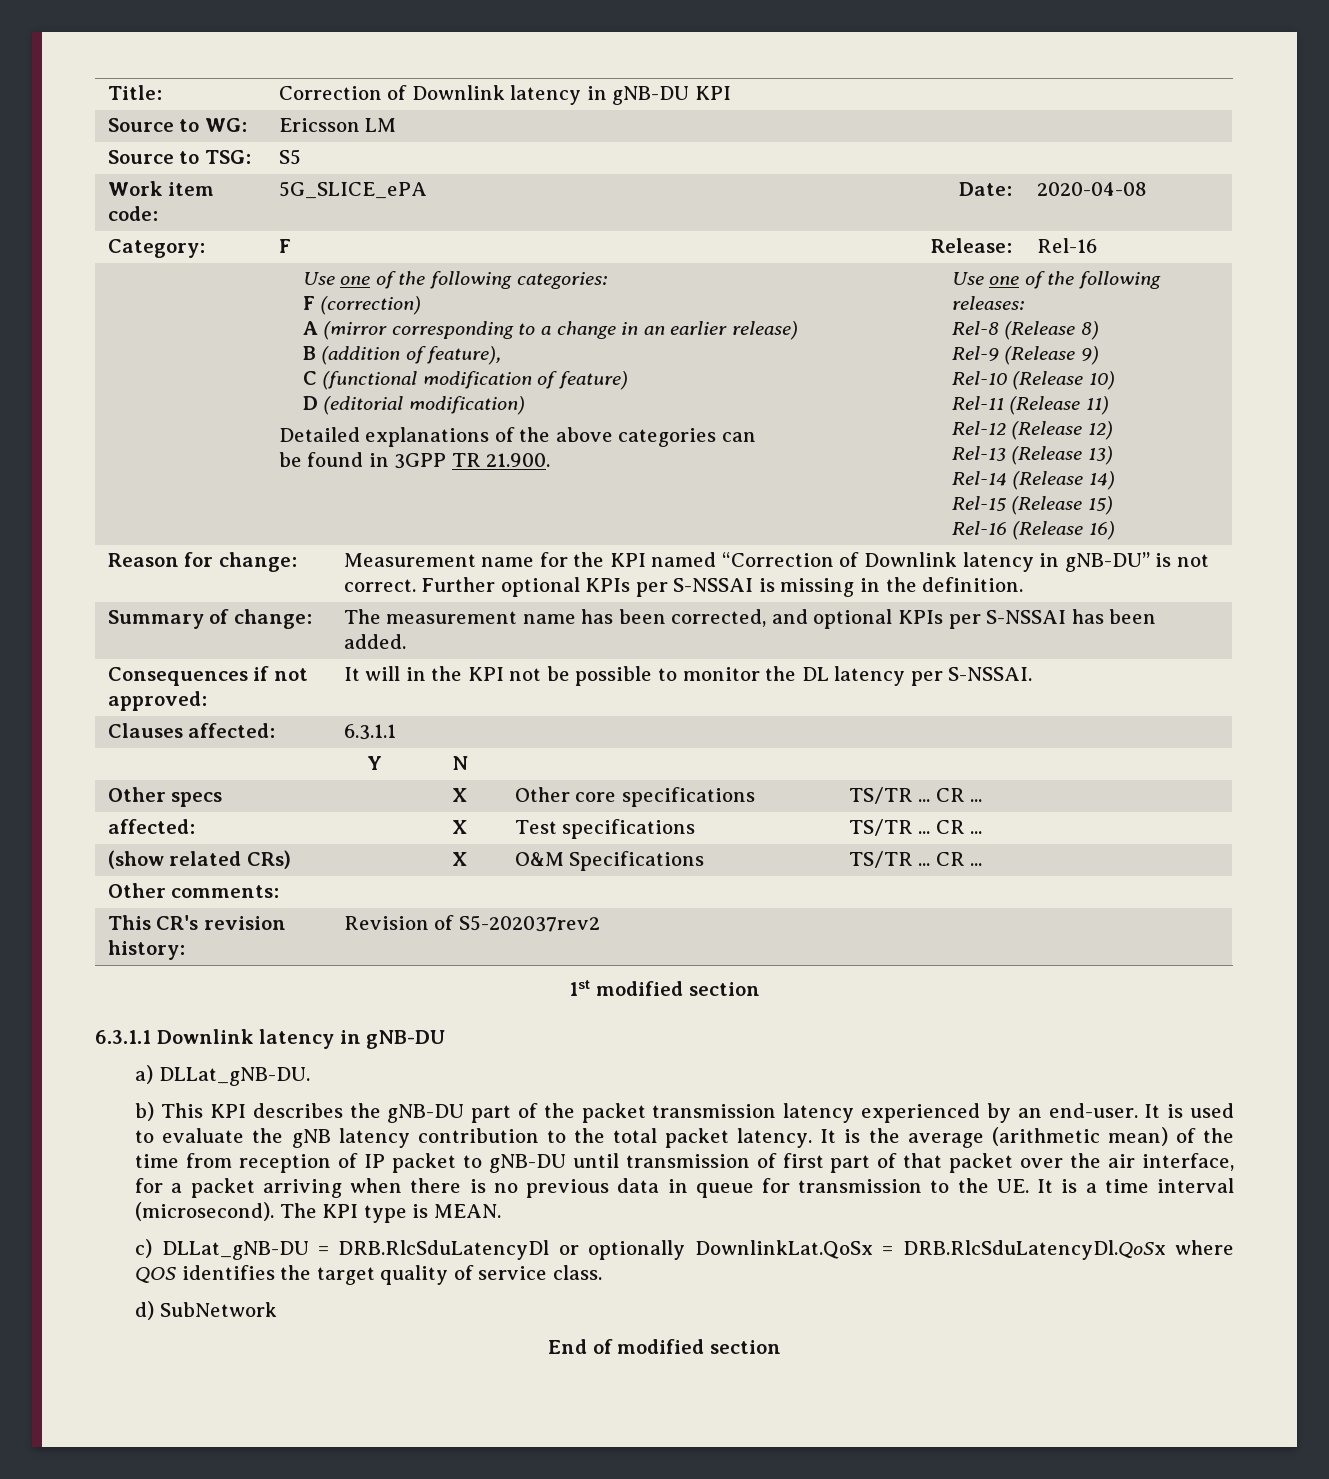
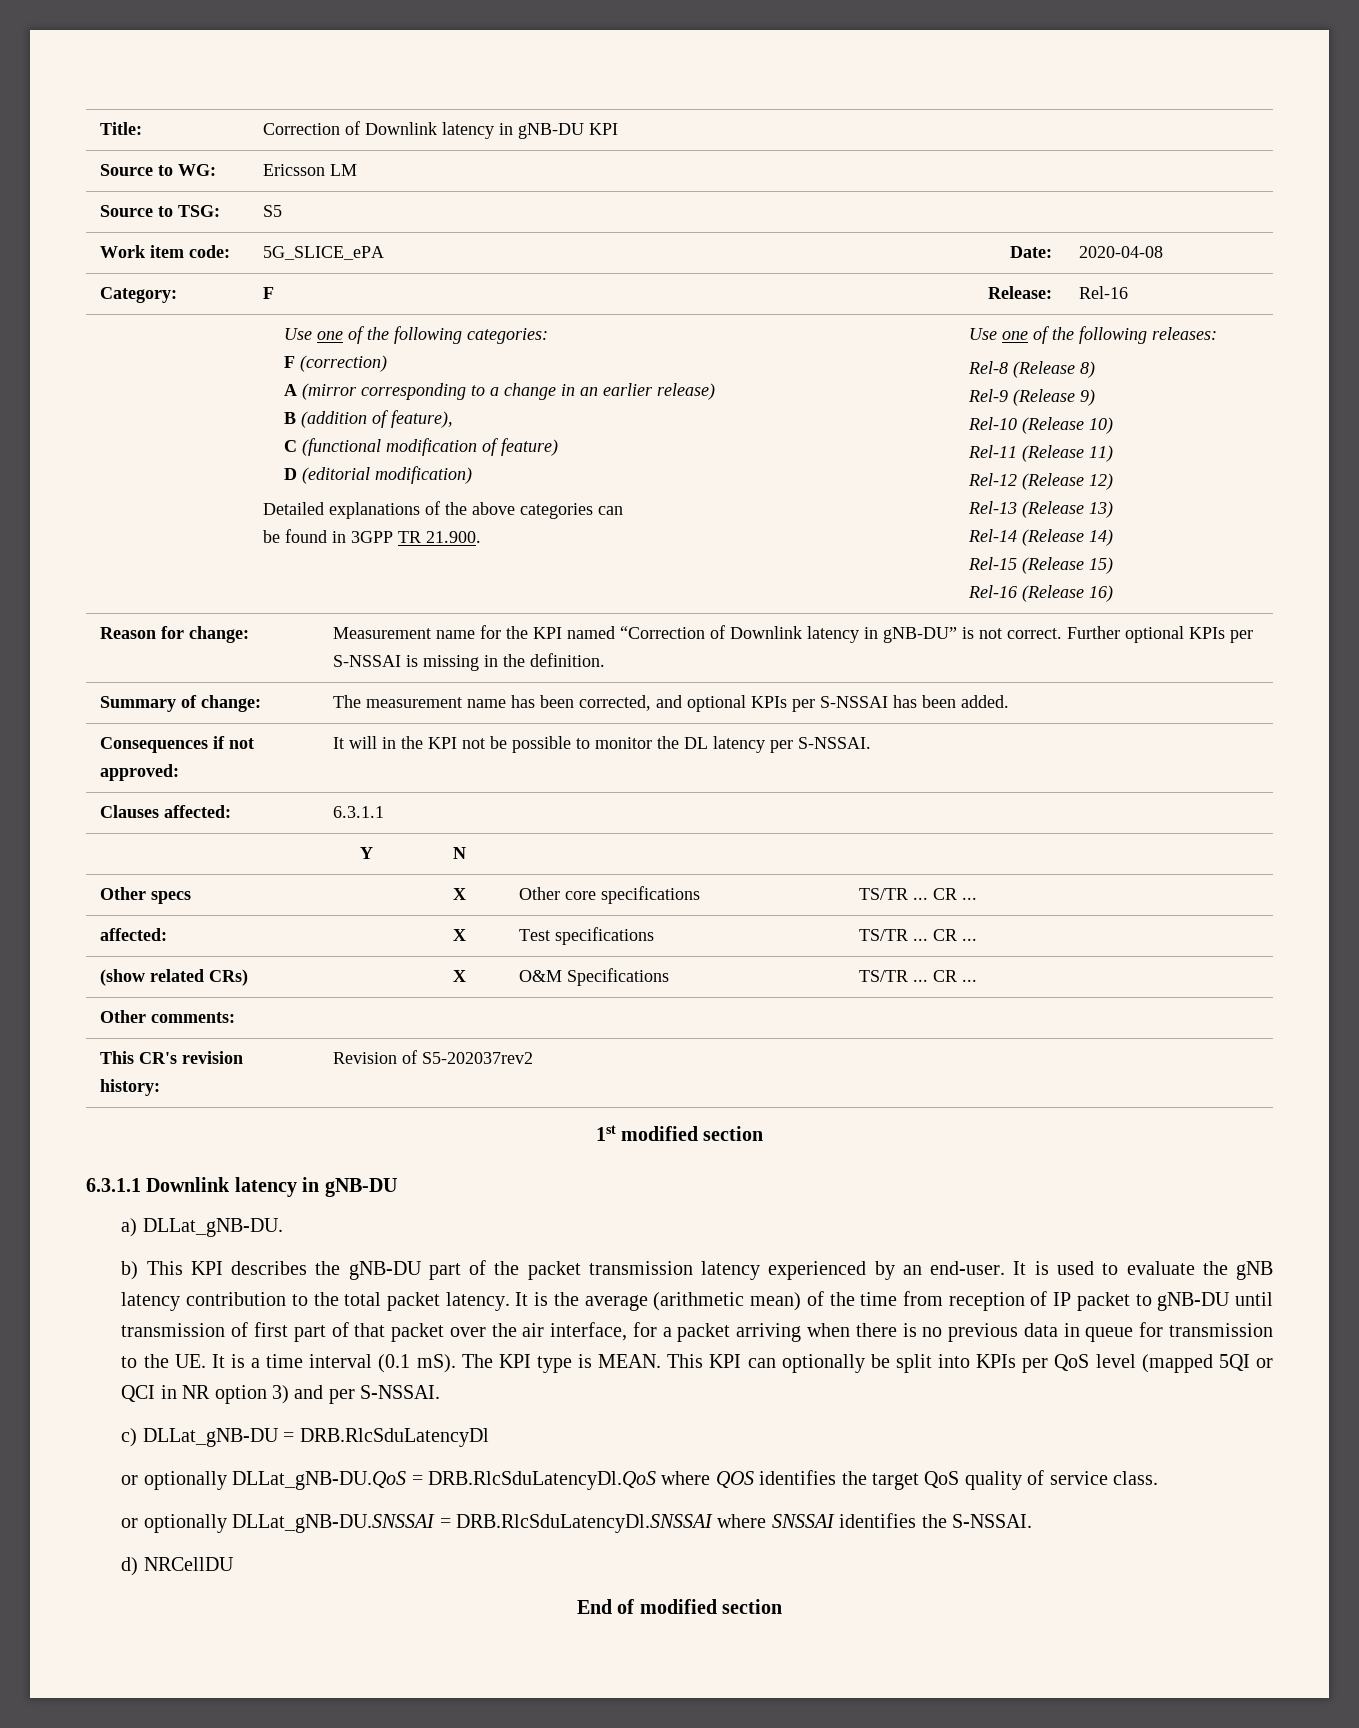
[135,1202,275,1221] (microsecond). -> [378,1354,456,1373] (0.1 mS).
(501, 1211) none -> [667,1354,1273,1373] [121,1385,441,1404] This KPI can optionally be split into KPIs per QoS level (mapped 5QI or QCI in NR option 3) and per S-NSSAI.
[558,1240,1166,1260] or optionally DownlinkLat.QoSx = DRB.RlcSduLatencyDl.QoSx -> [121,1471,657,1490] // or optionally DLLat_gNB-DU.QoS = DRB.RlcSduLatencyDl.QoS
(375, 1276) none -> [924,1471,960,1488] QoS
(602, 1272) none -> [121,1513,1033,1533] // or optionally DLLat_gNB-DU.SNSSAI = DRB.RlcSduLatencyDl.SNSSAI where SNSSAI identifies the S-NSSAI.
[159,1302,277,1317] SubNetwork -> [143,1557,234,1571] NRCellDU

